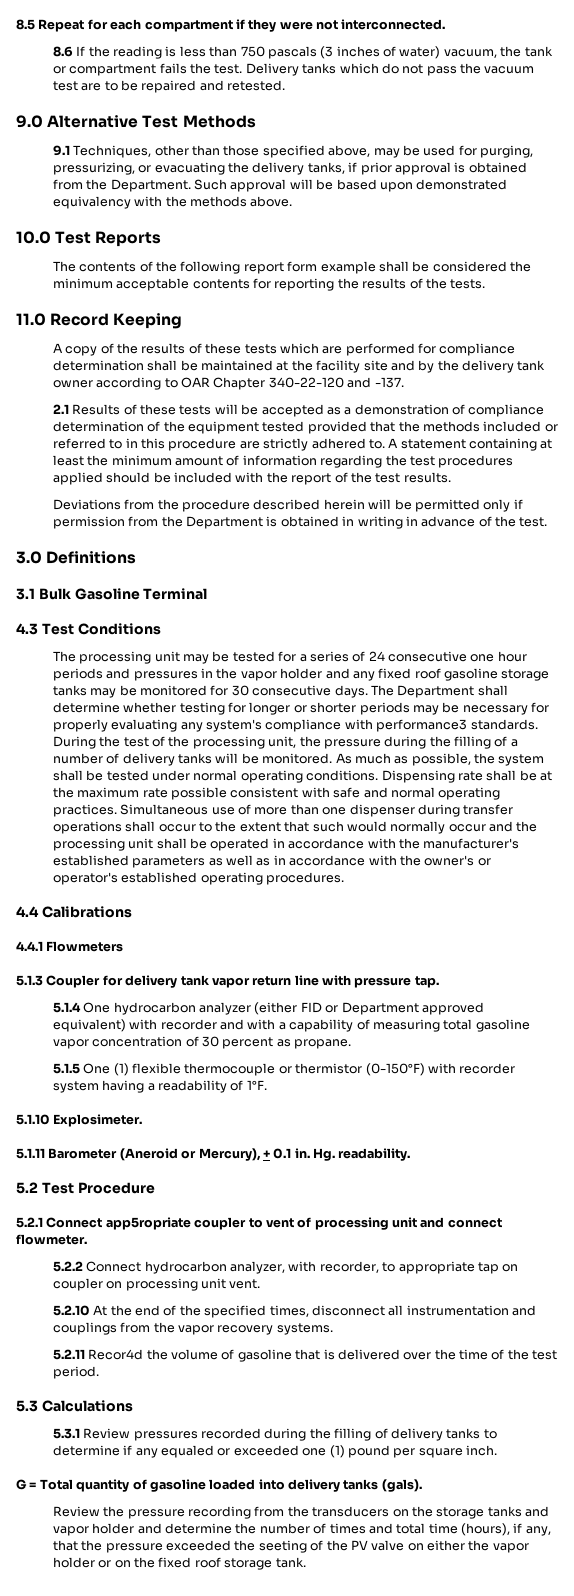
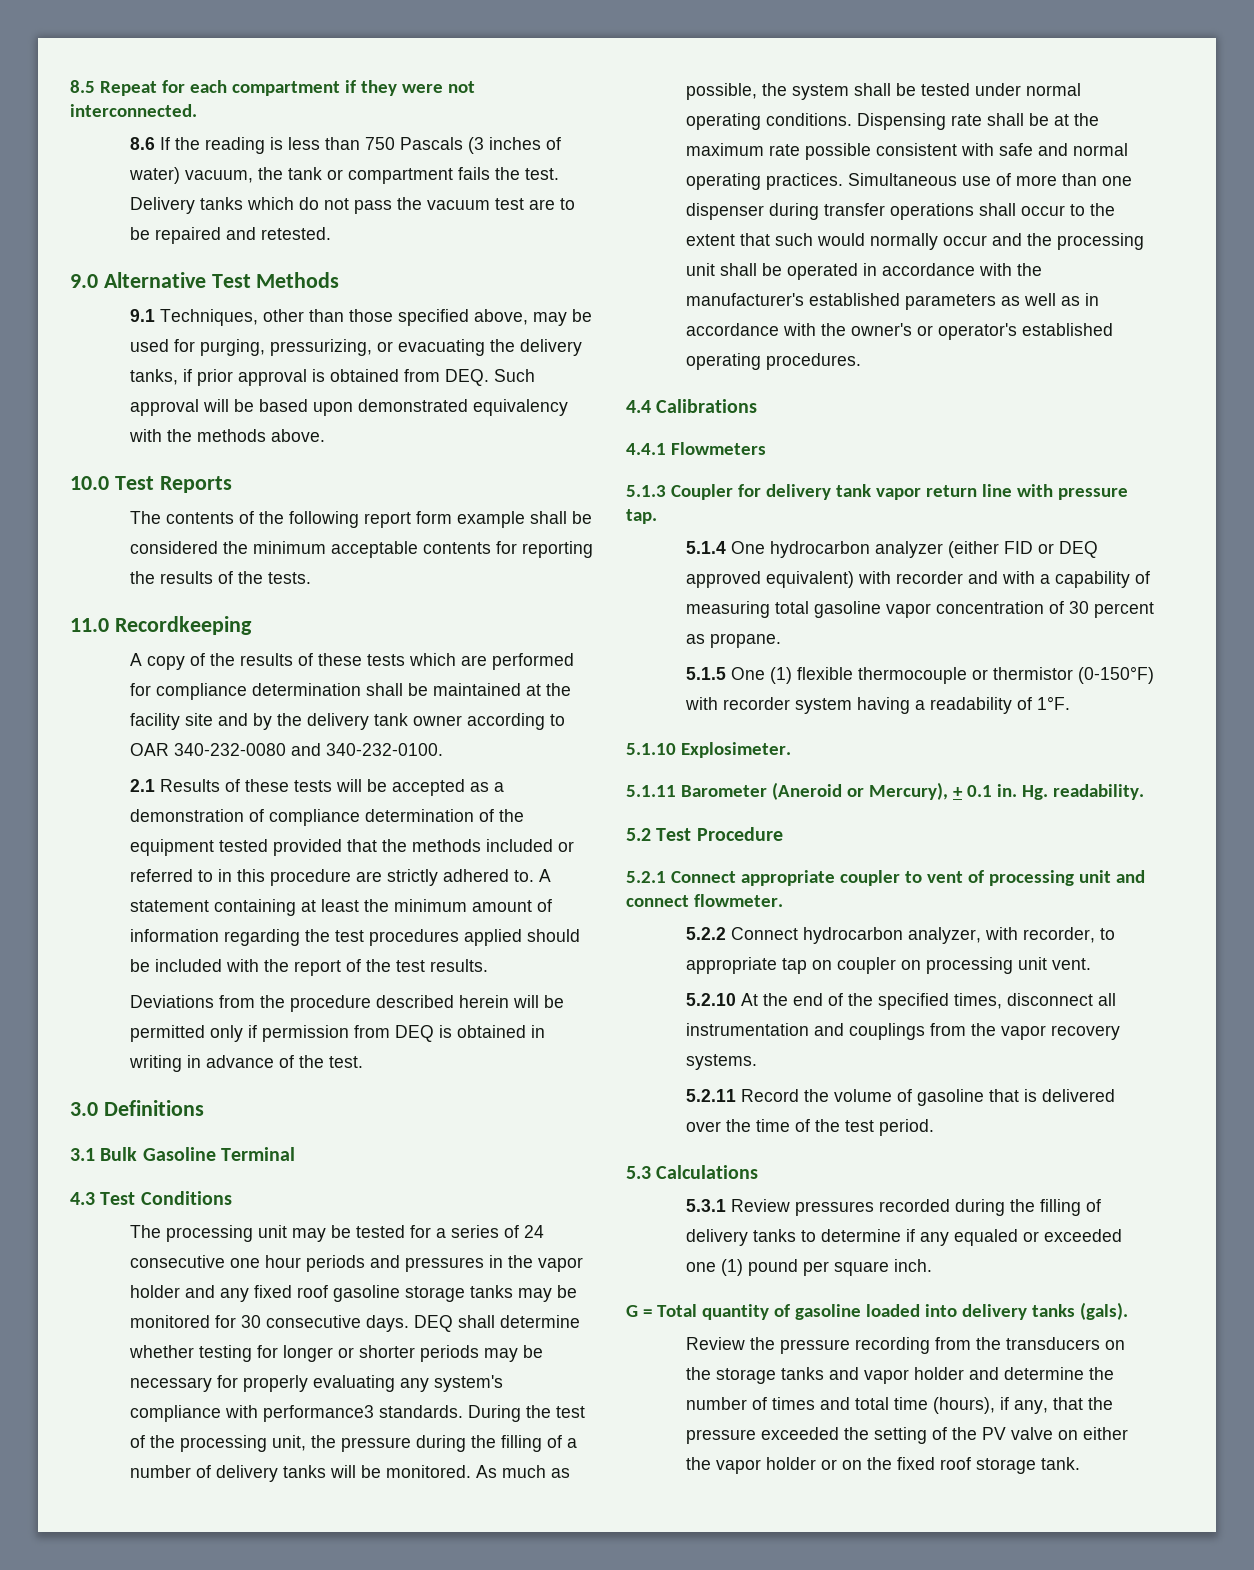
[267,46,317,59] pascals -> [399,137,463,150] Pascals
[86,179,191,192] the Department. -> [444,369,489,386] DEQ.
[50,313,183,329] Record Keeping -> [114,616,252,635] Recordkeeping
[213,377,404,390] Chapter 340-22-120 and -137. -> [173,743,443,756] 340-232-0080 and 340-232-0100.
[161,516,264,529] the Department -> [394,1025,434,1042] DEQ
[370,685,475,698] The Department -> [413,1315,453,1332] DEQ
[341,1002,419,1015] Department -> [1058,541,1098,558] DEQ
[105,1217,191,1230] app5ropriate -> [740,870,835,886] appropriate
[88,1349,144,1360] Recor4d -> [740,1089,799,1102] Record
[258,1540,307,1553] seeting -> [873,1427,927,1444] setting

